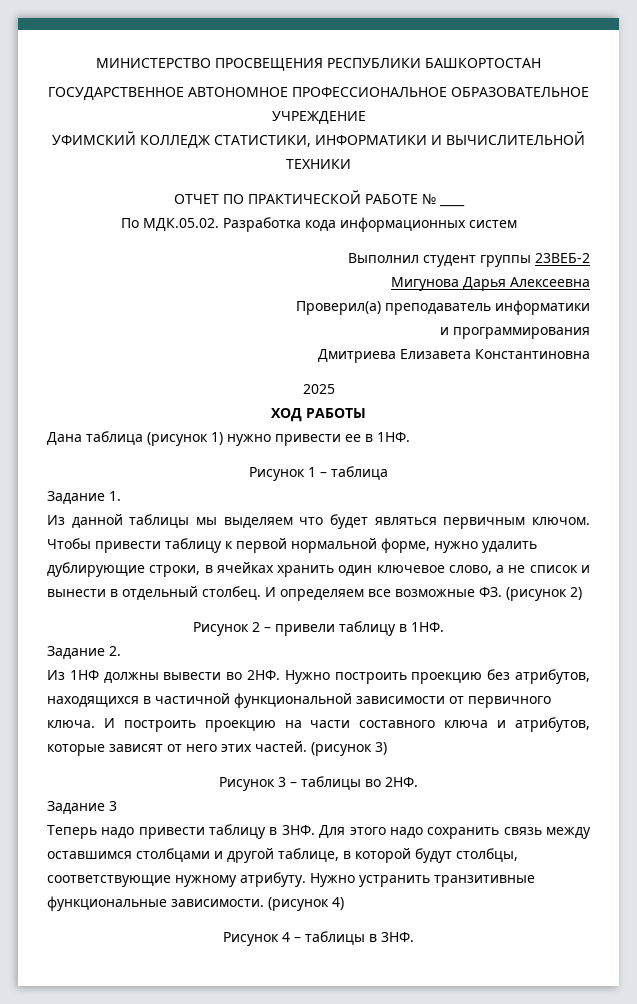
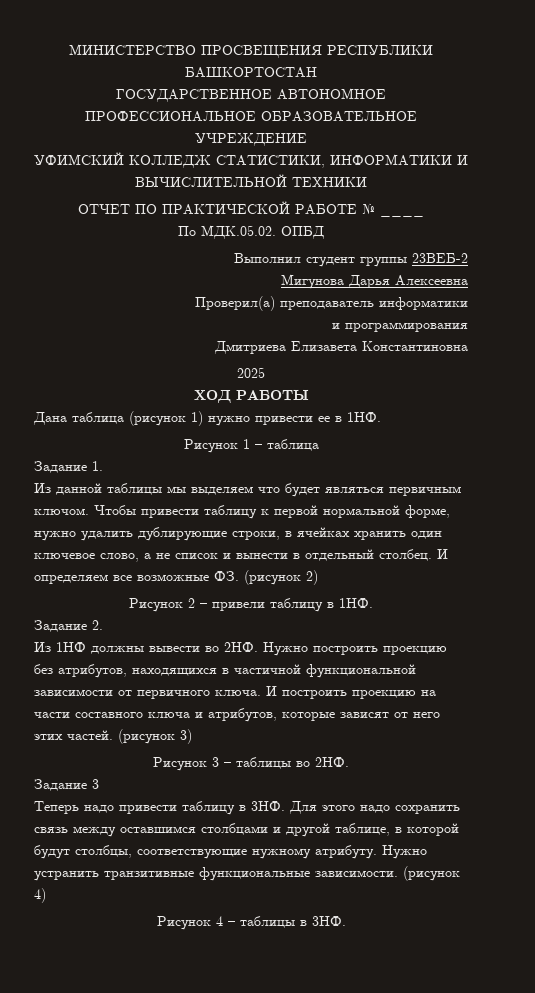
[222,217,517,232] Разработка кода информационных систем -> [281,226,324,239] ОПБД

